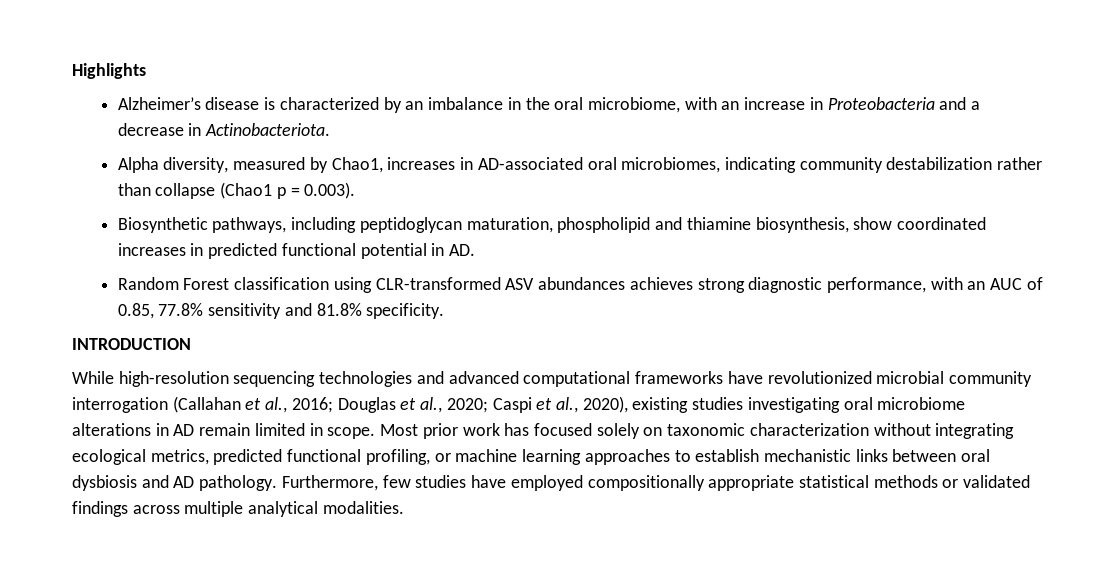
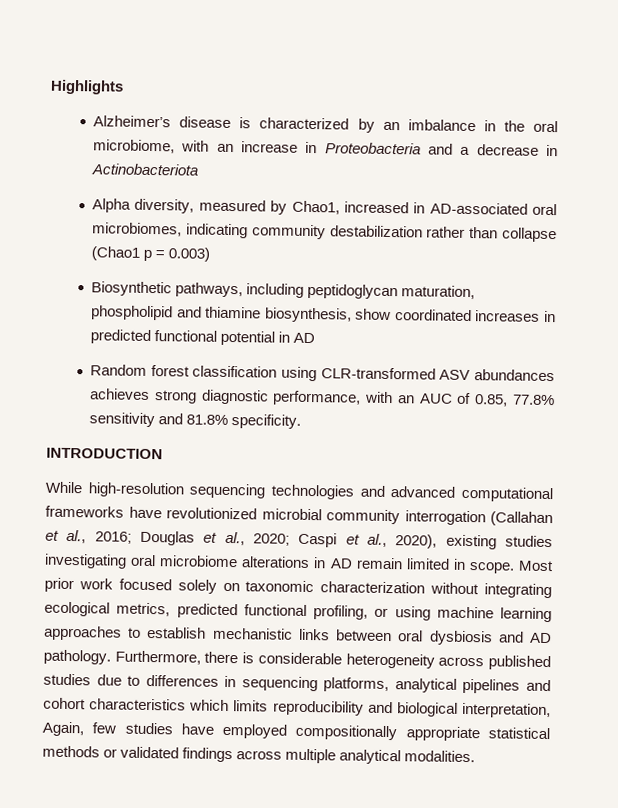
[205,123,331,136] Actinobacteriota. -> [91,163,199,176] Actinobacteriota
[387,157,456,170] increases -> [343,201,409,214] increased
[304,182,356,199] 0.003). -> [168,247,211,262] 0.003)
[449,244,476,256] AD. -> [293,332,316,344] AD
[183,278,230,290] Forest -> [150,365,190,377] forest
[504,423,530,436] has -> (113, 584) none
(451, 457) none -> [394,606,431,621] using
(378, 483) none -> [204,651,551,671] [43,673,551,694] [43,697,551,719] [42,721,84,737] there is considerable heterogeneity across published studies due to differences in sequencing platforms, analytical pipelines and cohort characteristics which limits reproducibility and biological interpretation, Again,

